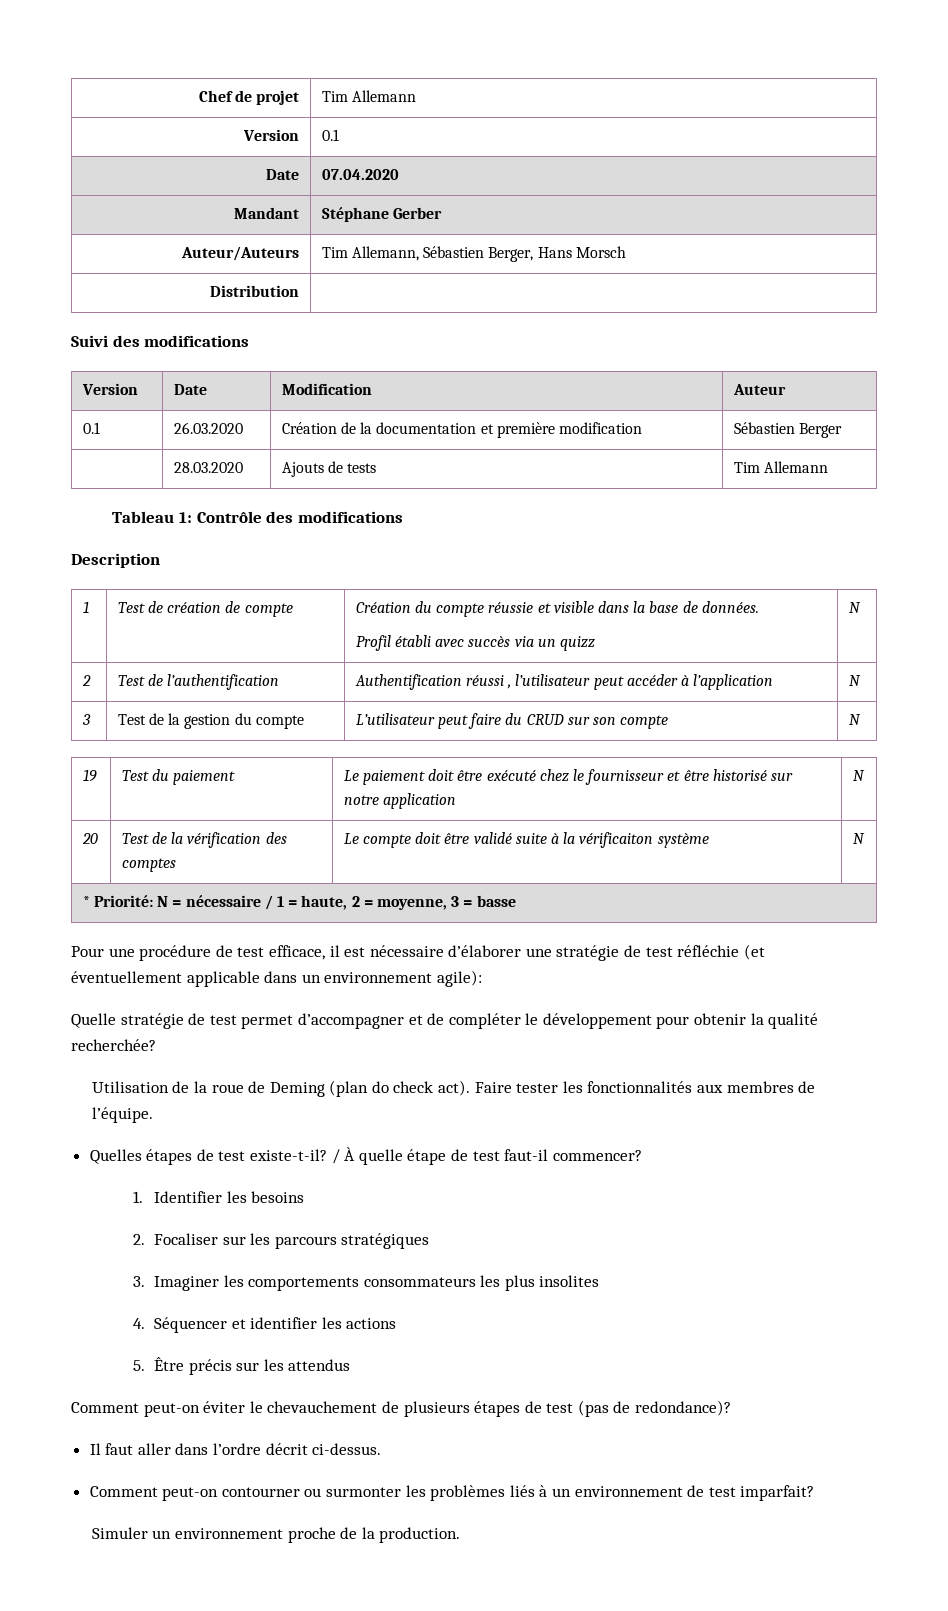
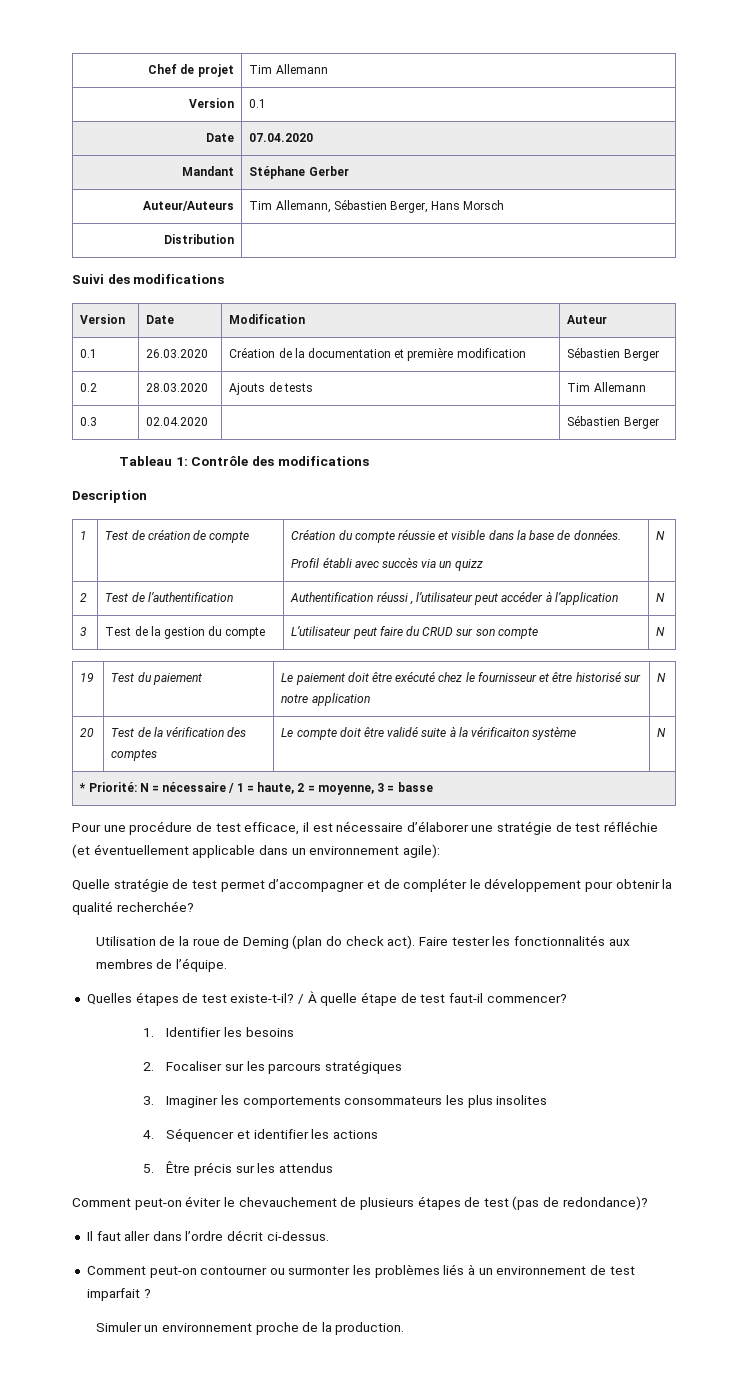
(843, 430) none -> [80,383,98,392] 0.2
(829, 467) none -> [80,417,98,426] [146,417,209,426] [567,415,659,429] // 0.3 | 02.04.2020 | | Sébastien Berger
[740,1485,815,1501] imparfait? -> [86,1288,151,1301] imparfait ?

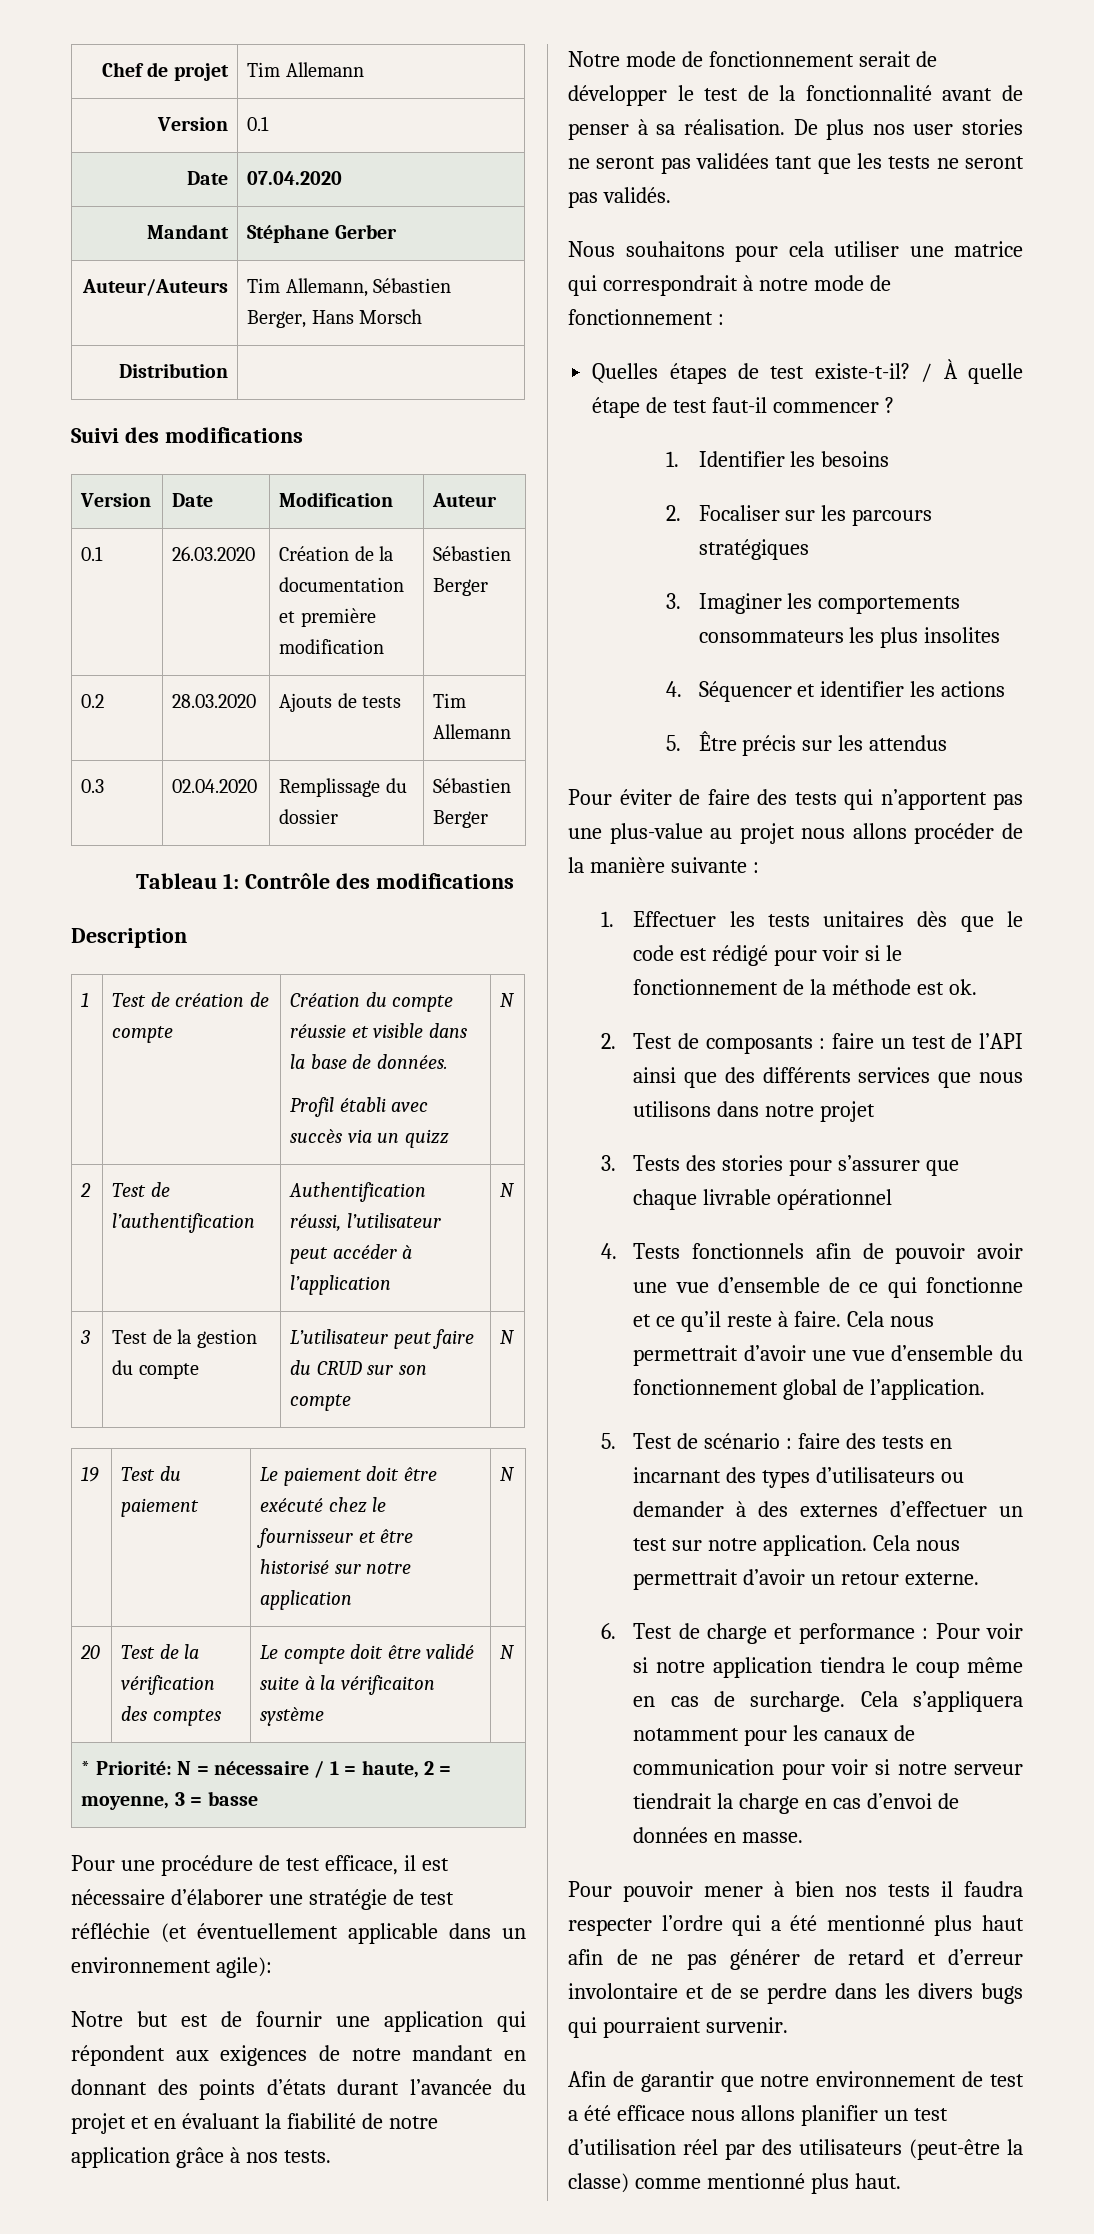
(209, 421) none -> [279,778,407,797] [279,809,339,824] Remplissage du dossier
[376,591,413,605] réussi , -> [290,1214,342,1232] réussi,
[72,878,673,892] [72,901,194,915] [95,935,630,949] [95,958,227,972] Quelle stratégie de test permet d’accompagner et de compléter le développement pour obtenir la qualité recherchée? // Utilisation de la roue de Deming (plan do check act). Faire tester les fonctionnalités aux membres de l’équipe. -> [71,2011,526,2032] [71,2045,526,2066] [71,2079,526,2100] [71,2113,438,2134] [71,2147,331,2168] [568,51,937,67] [568,85,1023,106] [568,119,1023,140] [568,153,1024,174] [568,187,671,208] [568,241,1023,262] [568,275,891,296] [568,309,724,325] Notre but est de fournir une application qui répondent aux exigences de notre mandant en donnant des points d’états durant l’avancée du projet et en évaluant la fiabilité de notre application grâce à nos tests. // Notre mode de fonctionnement serait de développer le test de la fonctionnalité avant de penser à sa réalisation. De plus nos user stories ne seront pas validées tant que les tests ne seront pas validés. // Nous souhaitons pour cela utiliser une matrice qui correspondrait à notre mode de fonctionnement :
[486,994,567,1003] commencer? -> [772,397,894,413] commencer ?
[72,1196,648,1210] [86,1230,329,1241] [86,1264,635,1278] [86,1288,151,1301] [95,1322,405,1335] Comment peut-on éviter le chevauchement de plusieurs étapes de test (pas de redondance)? // Il faut aller dans l’ordre décrit ci-dessus. // Comment peut-on contourner ou surmonter les problèmes liés à un environnement de test imparfait ? // Simuler un environnement proche de la production. -> [568,789,1023,810] [568,823,1023,844] [568,857,759,873] [600,911,1024,932] [633,945,902,966] [633,979,977,995] [600,1033,1023,1054] [633,1067,1023,1088] [633,1101,876,1122] [600,1155,959,1176] [633,1189,893,1210] [600,1243,1023,1264] [633,1277,1023,1298] [633,1311,934,1332] [633,1345,1023,1366] [633,1379,986,1400] [600,1433,952,1449] [633,1467,965,1488] [633,1501,1023,1517] [633,1535,960,1556] [633,1569,980,1590] [600,1623,1023,1644] [633,1657,1023,1678] [633,1691,1023,1712] [633,1725,916,1746] [633,1759,1023,1780] [633,1793,959,1814] [633,1827,804,1843] [568,1881,1023,1902] [568,1915,1024,1936] [568,1949,1023,1970] [568,1983,1023,2004] [568,2017,788,2038] [568,2071,1024,2092] [568,2105,948,2126] [568,2139,1023,2160] [568,2173,901,2194] Pour éviter de faire des tests qui n’apportent pas une plus-value au projet nous allons procéder de la manière suivante : // 1. Effectuer les tests unitaires dès que le code est rédigé pour voir si le fonctionnement de la méthode est ok. // 2. Test de composants : faire un test de l’API ainsi que des différents services que nous utilisons dans notre projet // 3. Tests des stories pour s’assurer que chaque livrable opérationnel // 4. Tests fonctionnels afin de pouvoir avoir une vue d’ensemble de ce qui fonctionne et ce qu’il reste à faire. Cela nous permettrait d’avoir une vue d’ensemble du fonctionnement global de l’application. // 5. Test de scénario : faire des tests en incarnant des types d’utilisateurs ou demander à des externes d’effectuer un test sur notre application. Cela nous permettrait d’avoir un retour externe. // 6. Test de charge et performance : Pour voir si notre application tiendra le coup même en cas de surcharge. Cela s’appliquera notamment pour les canaux de communication pour voir si notre serveur tiendrait la charge en cas d’envoi de données en masse. // Pour pouvoir mener à bien nos tests il faudra respecter l’ordre qui a été mentionné plus haut afin de ne pas générer de retard et d’erreur involontaire et de se perdre dans les divers bugs qui pourraient survenir. // Afin de garantir que notre environnement de test a été efficace nous allons planifier un test d’utilisation réel par des utilisateurs (peut-être la classe) comme mentionné plus haut.

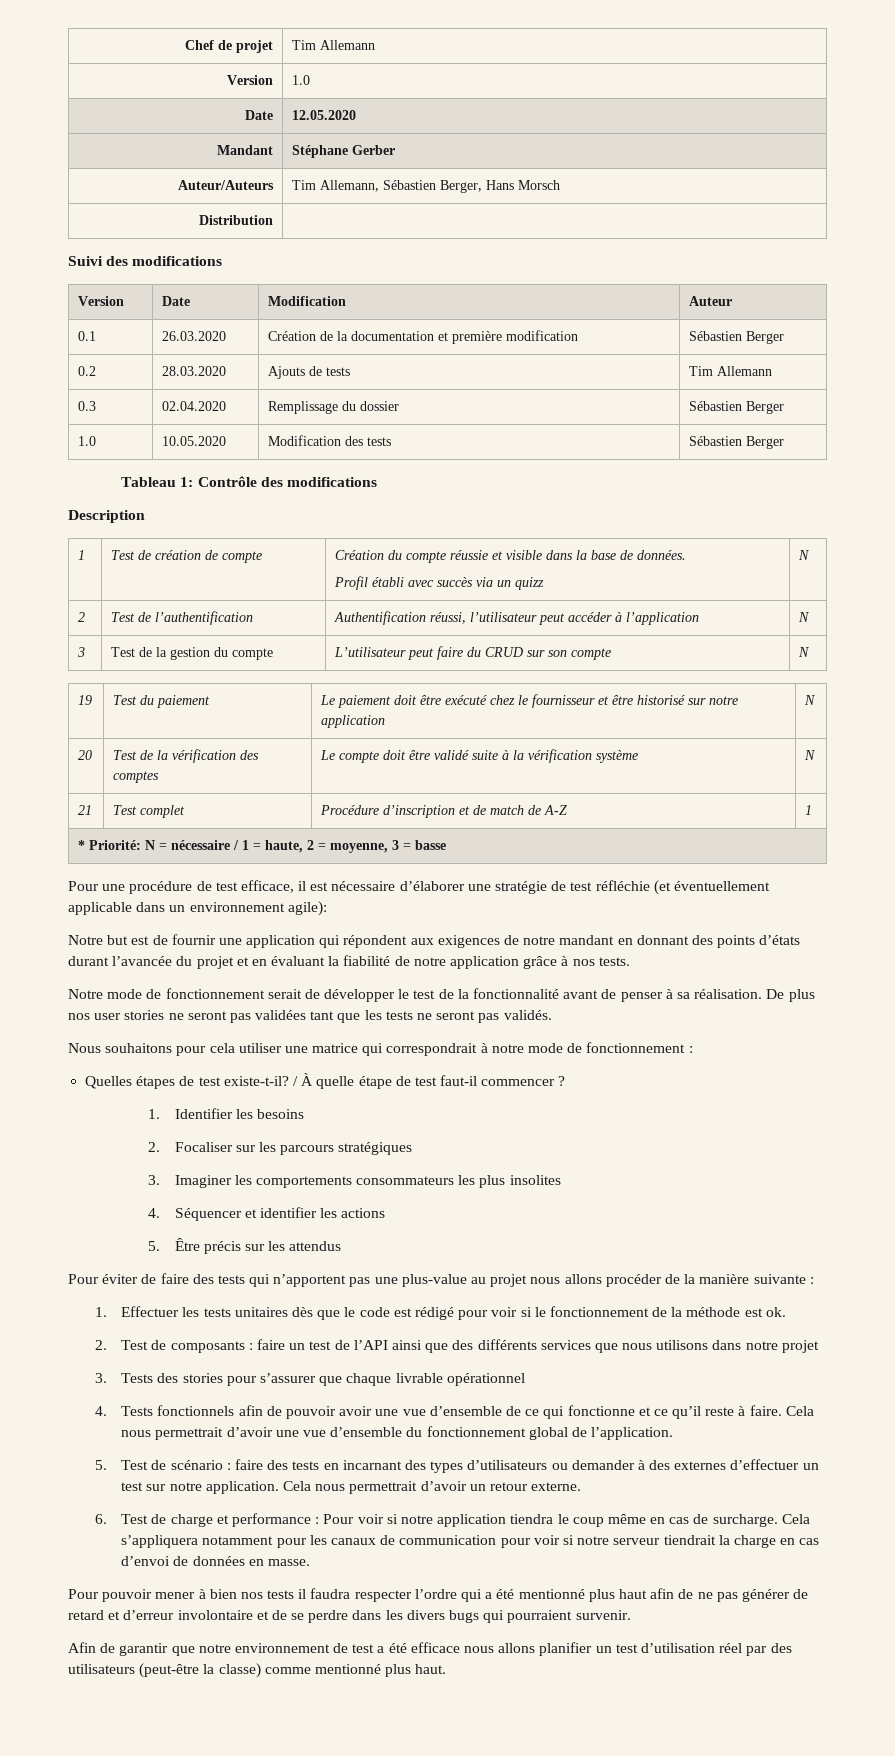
[247,116,270,131] [186,171,228,185] [247,171,343,185] 0.1 // Date | 07.04.2020 -> [292,75,311,85] [244,110,273,120] [292,110,357,120] 1.0 // Date | 12.05.2020
(489, 819) none -> [78,436,97,446] [162,436,227,446] [268,435,392,446] [689,436,785,449] // 1.0 | 10.05.2020 | Modification des tests | Sébastien Berger
[340,1675,435,1695] vérificaiton -> [528,749,593,763] vérification
(516, 1652) none -> [78,805,93,815] [113,805,186,818] [320,805,568,818] [805,805,813,815] // 21 | Test complet | Procédure d’inscription et de match de A-Z | 1

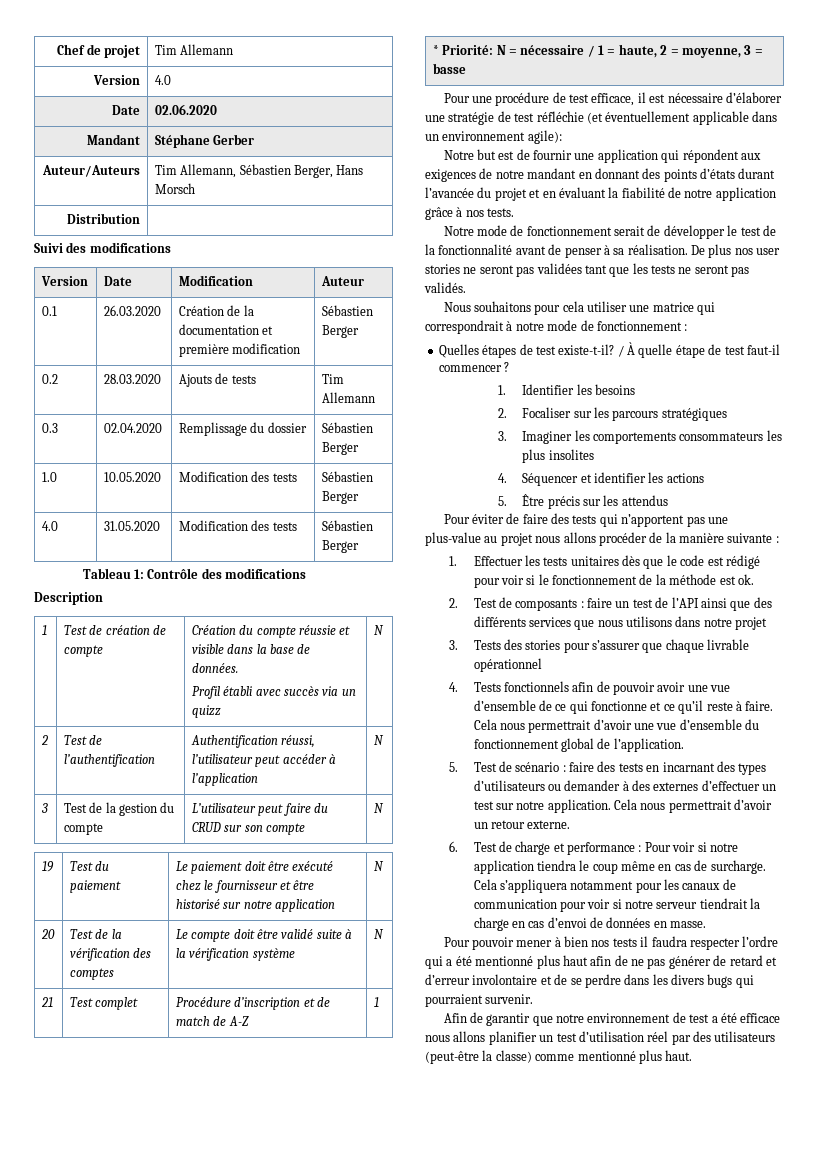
[292,75,311,85] [244,110,273,120] [292,110,357,120] 1.0 // Date | 12.05.2020 -> [154,75,171,85] [112,105,141,115] [154,104,217,115] 4.0 // Date | 02.06.2020
(785, 442) none -> [41,521,58,531] [103,521,160,531] [178,520,297,531] [321,520,373,531] [321,540,359,553] // 4.0 | 31.05.2020 | Modification des tests | Sébastien Berger

